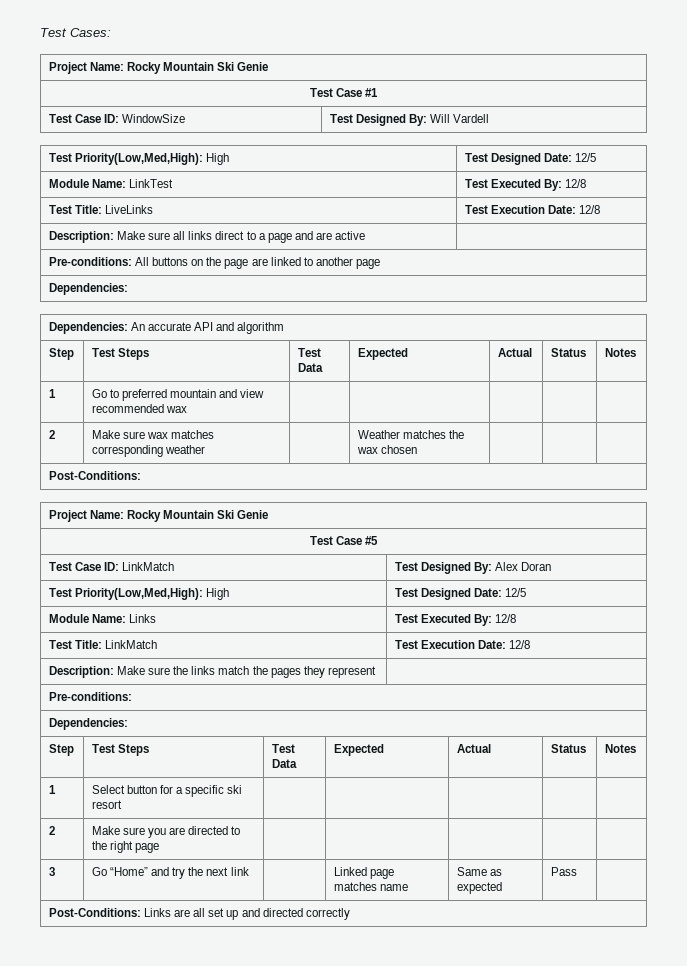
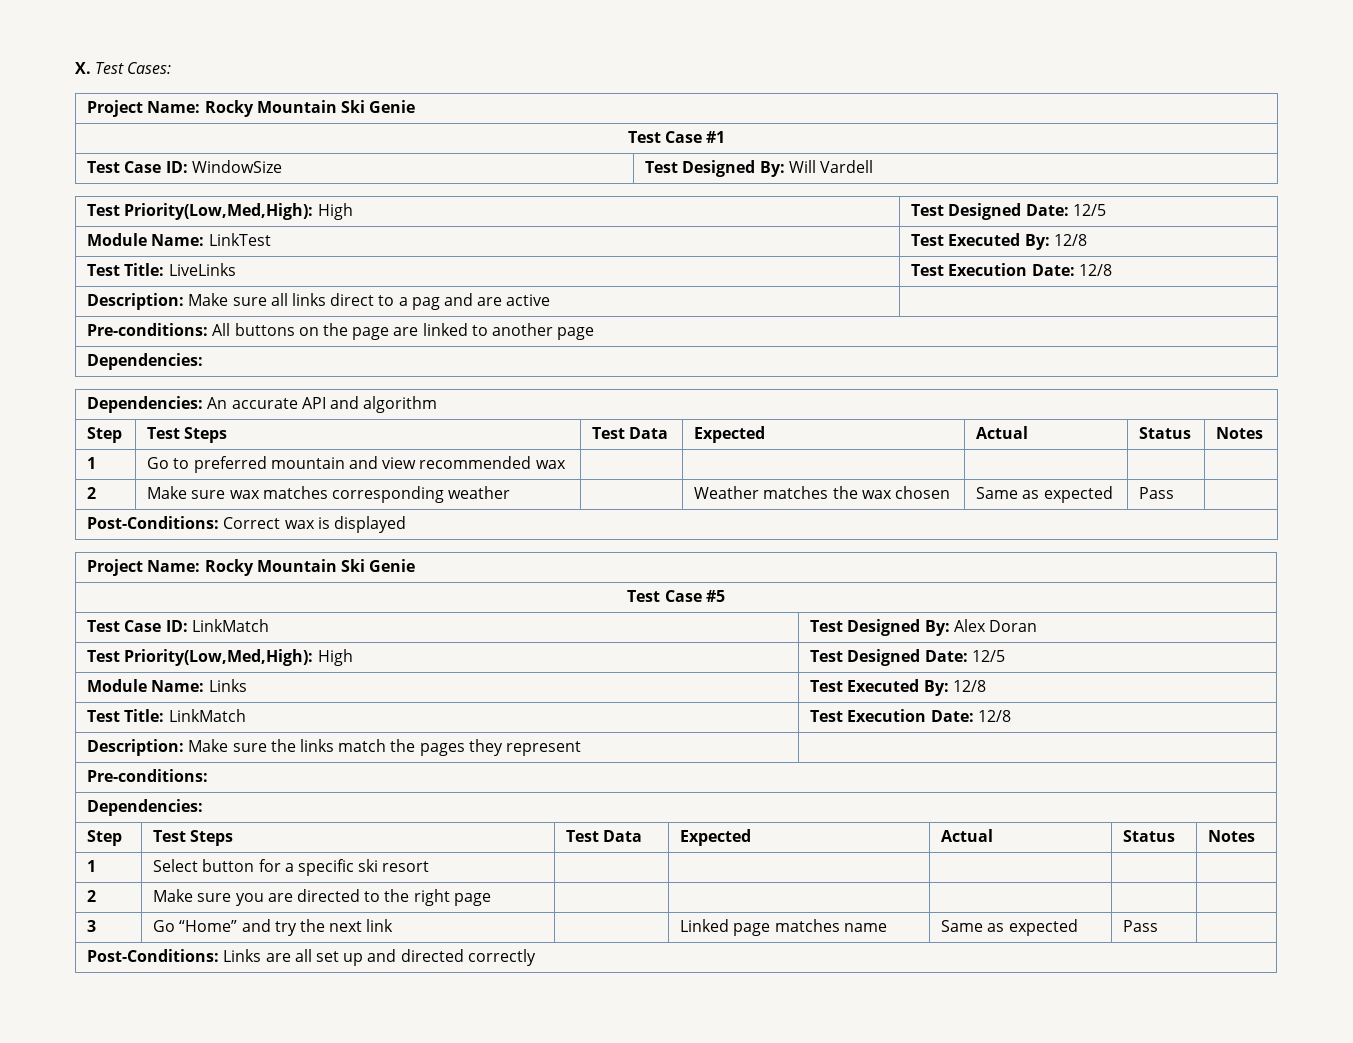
(40, 32) none -> [75,62,91,74] X.
[267,233,292,243] page -> [411,297,440,310] pag
[48,471,141,480] | | // Post-Conditions: -> [976,486,1113,503] [1139,487,1175,499] [87,516,406,533] Same as expected | Pass | // Post-Conditions: Correct wax is displayed

